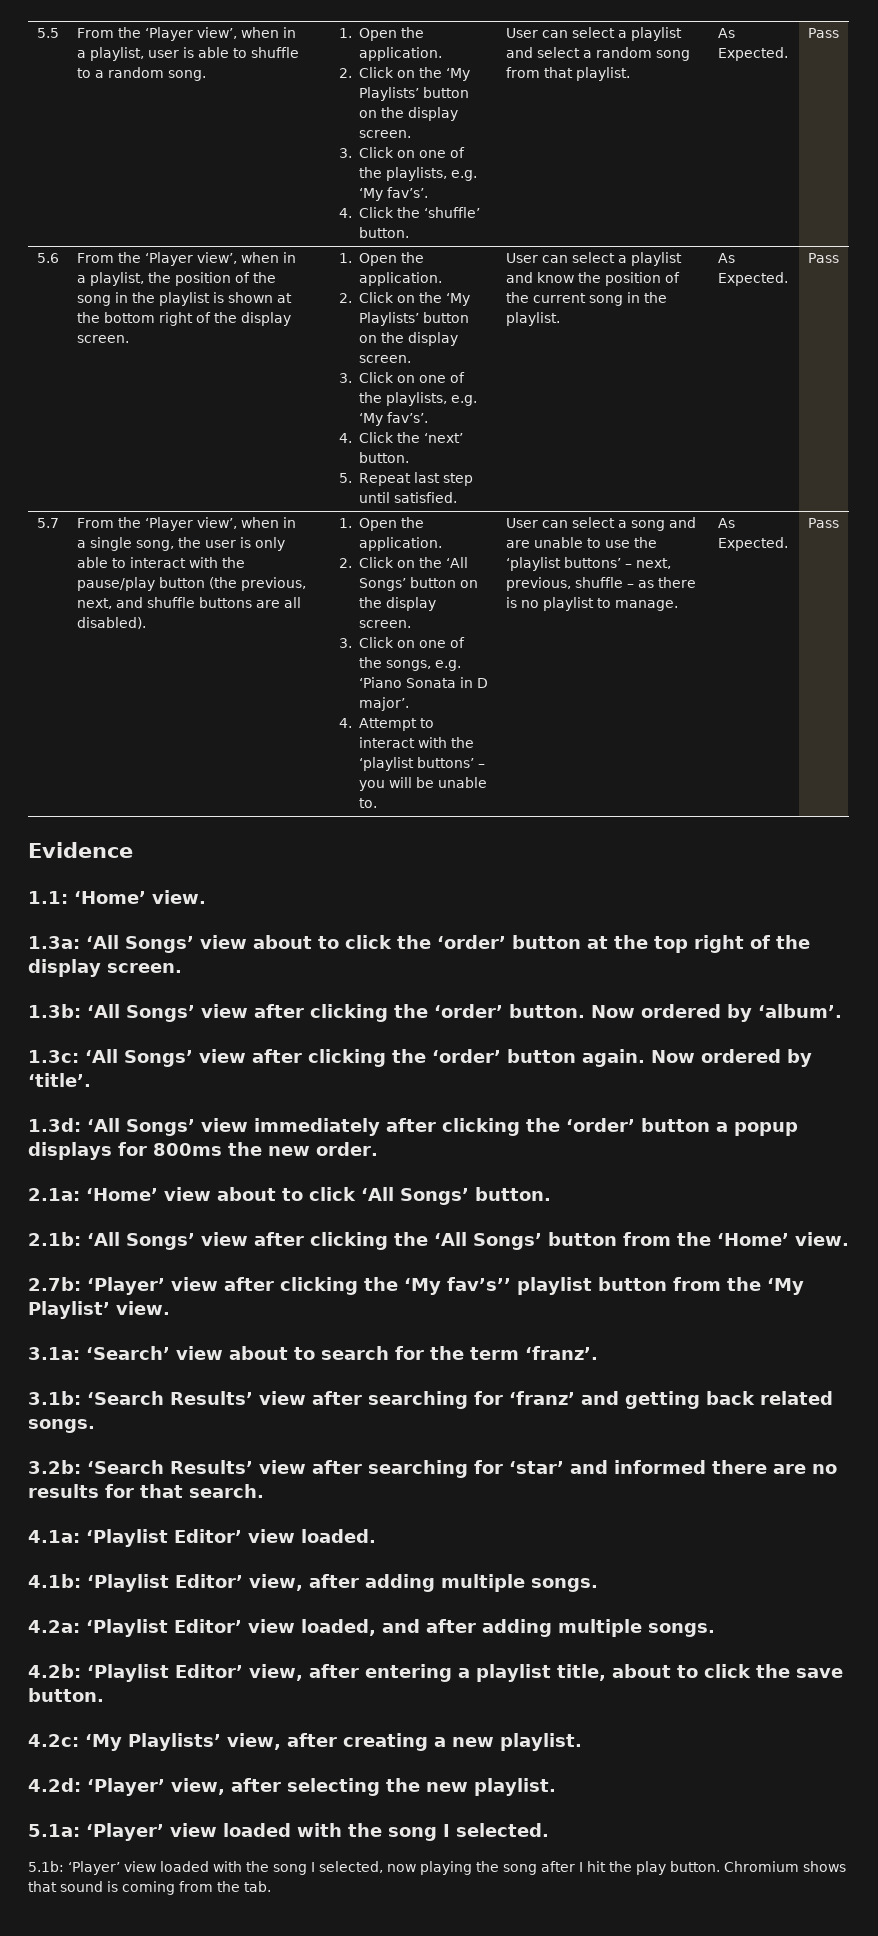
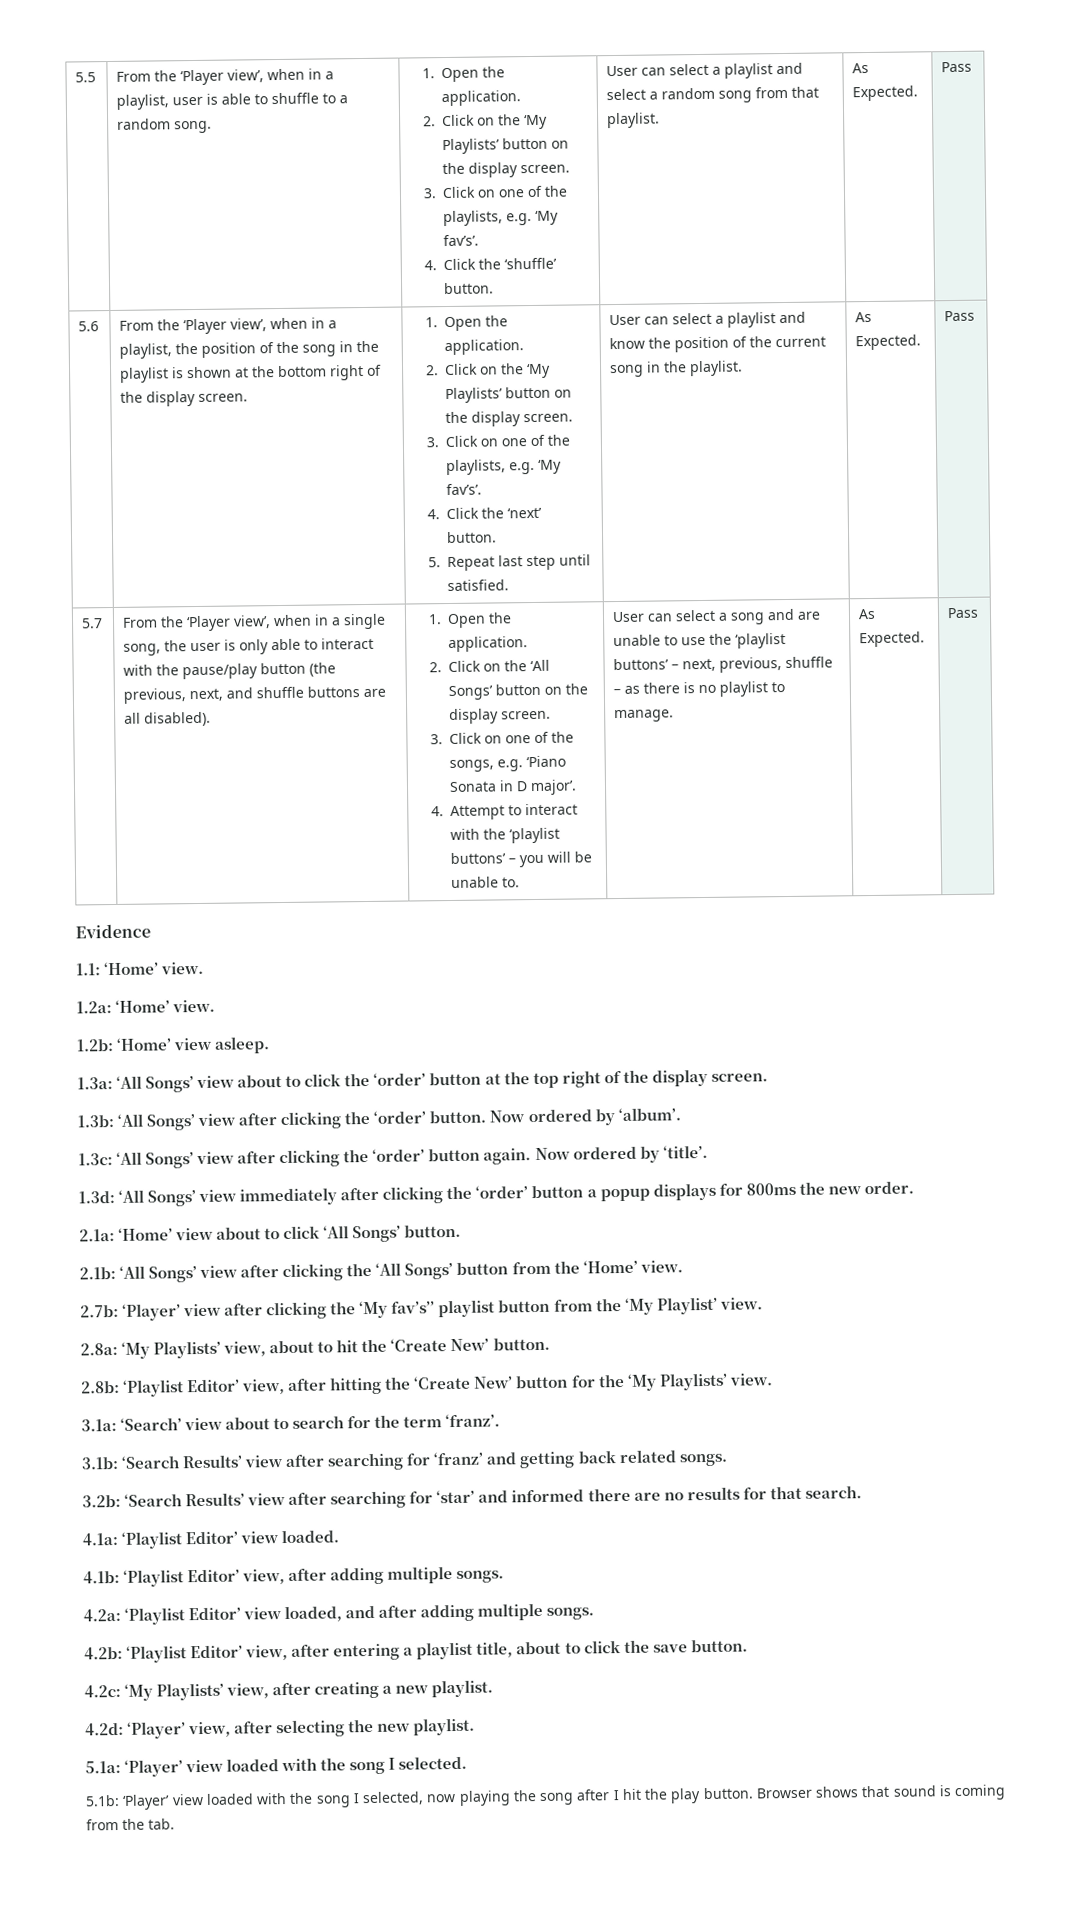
(206, 897) none -> [76,999,216,1014] [76,1036,271,1054] // 1.2a: ‘Home’ view. // 1.2b: ‘Home’ view asleep.
(170, 1308) none -> [80,1337,550,1359] [81,1372,773,1397] // 2.8a: ‘My Playlists’ view, about to hit the ‘Create New’ button. // 2.8b: ‘Playlist Editor’ view, after hitting the ‘Create New’ button for the ‘My Playlists’ view.
[724,1861,799,1872] Chromium -> [755,1787,813,1799] Browser

